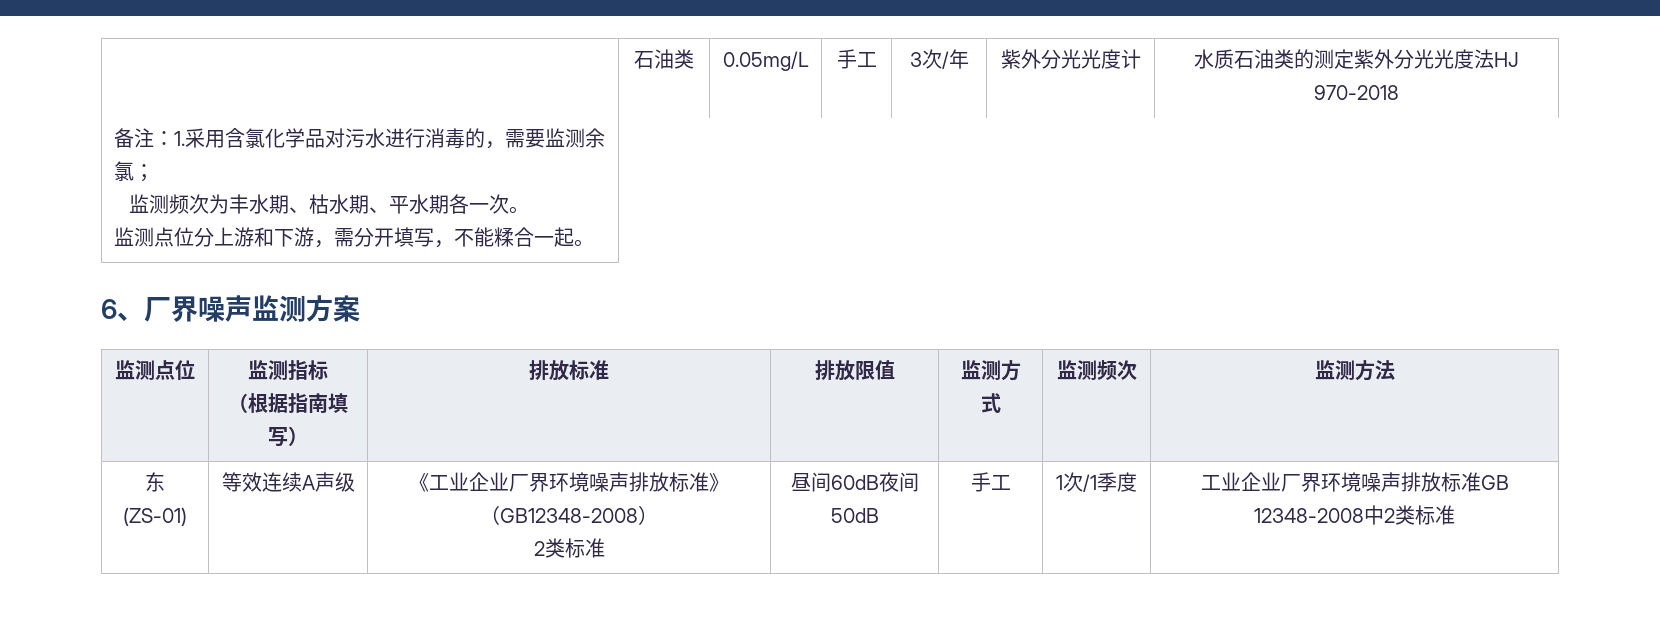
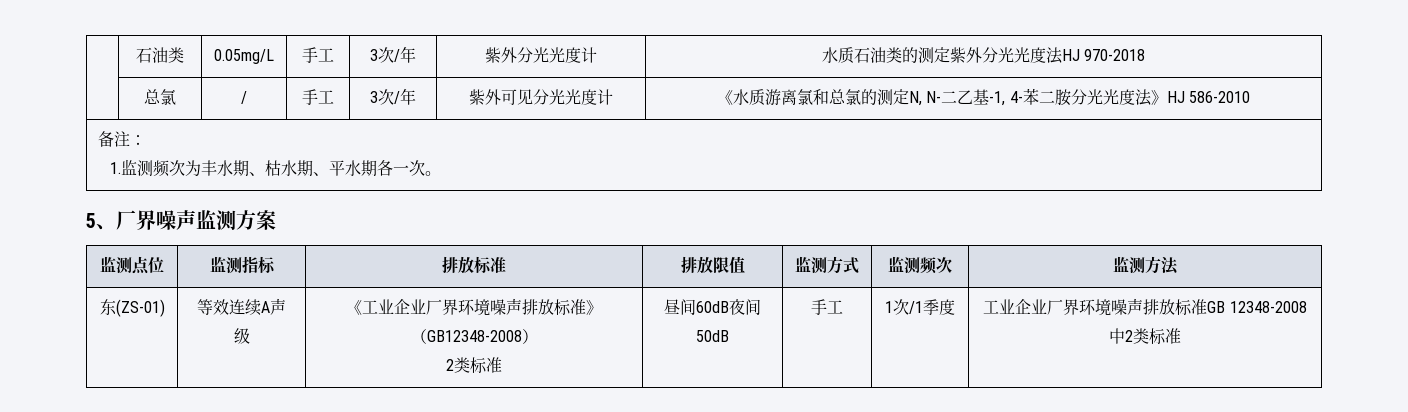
[113,128,605,149] [113,161,154,182] 备注：1.采用含氯化学品对污水进行消毒的，需要监测余氯； // -> [144,89,176,105] [241,91,247,104] [302,89,334,105] [370,88,416,105] [469,89,613,105] [717,88,1250,106] [98,131,147,147] [110,162,122,174] | 总氯 | / | 手工 | 3次/年 | 紫外可见分光光度计 | 《水质游离氯和总氯的测定N, N-二乙基-1, 4-苯二胺分光光度法》HJ 586-2010 // 备注： // 1.
[113,227,594,248] [101,299,117,319] // 监测点位分上游和下游，需分开填写，不能糅合一起。 // 6 -> [86,213,96,228] // 5
[228,393,348,413] [268,426,308,447] // （根据指南填写） -> (276, 264) none

